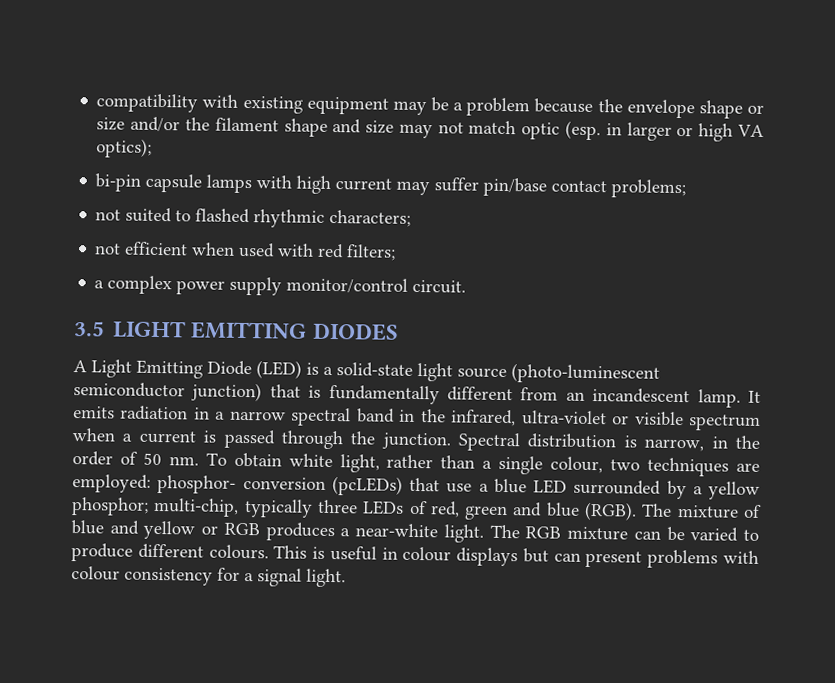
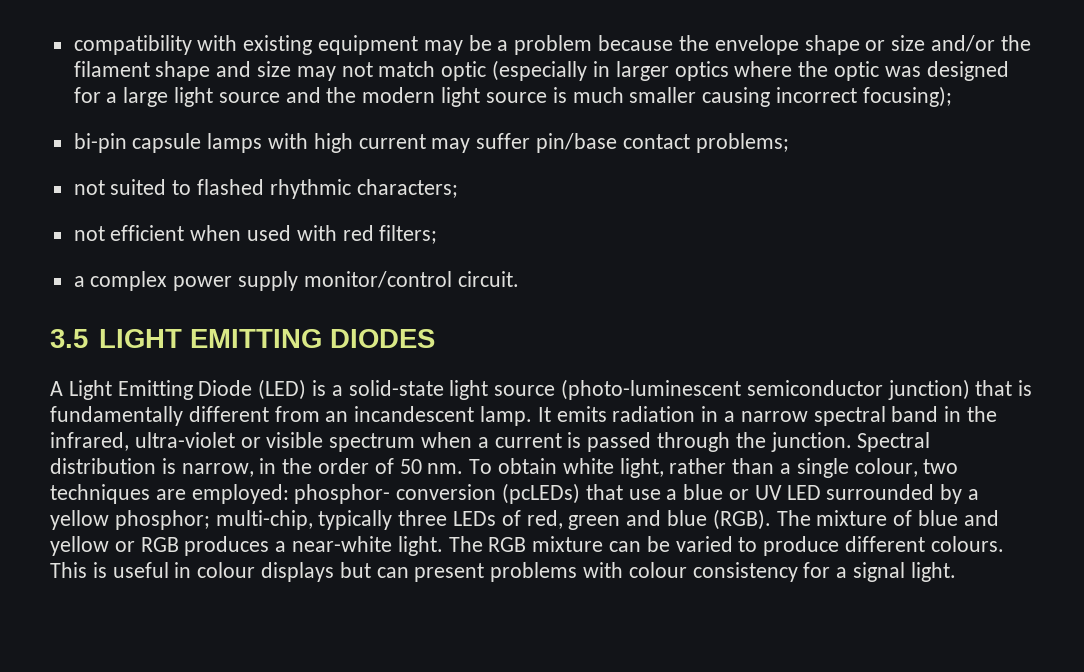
[565,120,602,141] (esp. -> [492,60,588,81] (especially
[676,123,764,142] [96,138,153,158] or high VA optics); -> [674,61,1009,81] [73,86,952,107] optics where the optic was designed for a large light source and the modern light source is much smaller causing incorrect focusing);
(527, 486) none -> [729,485,782,500] or UV

